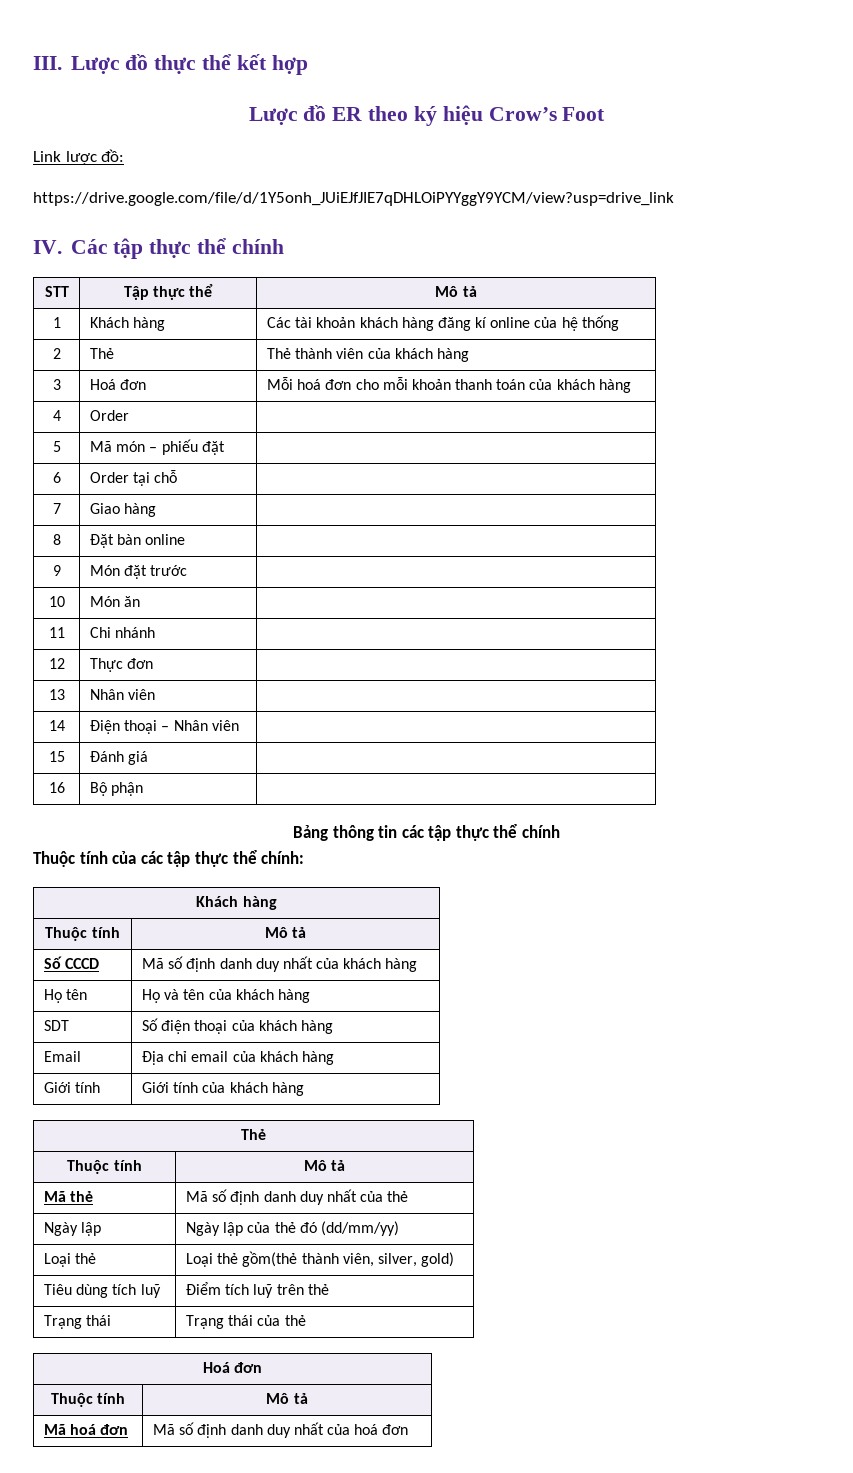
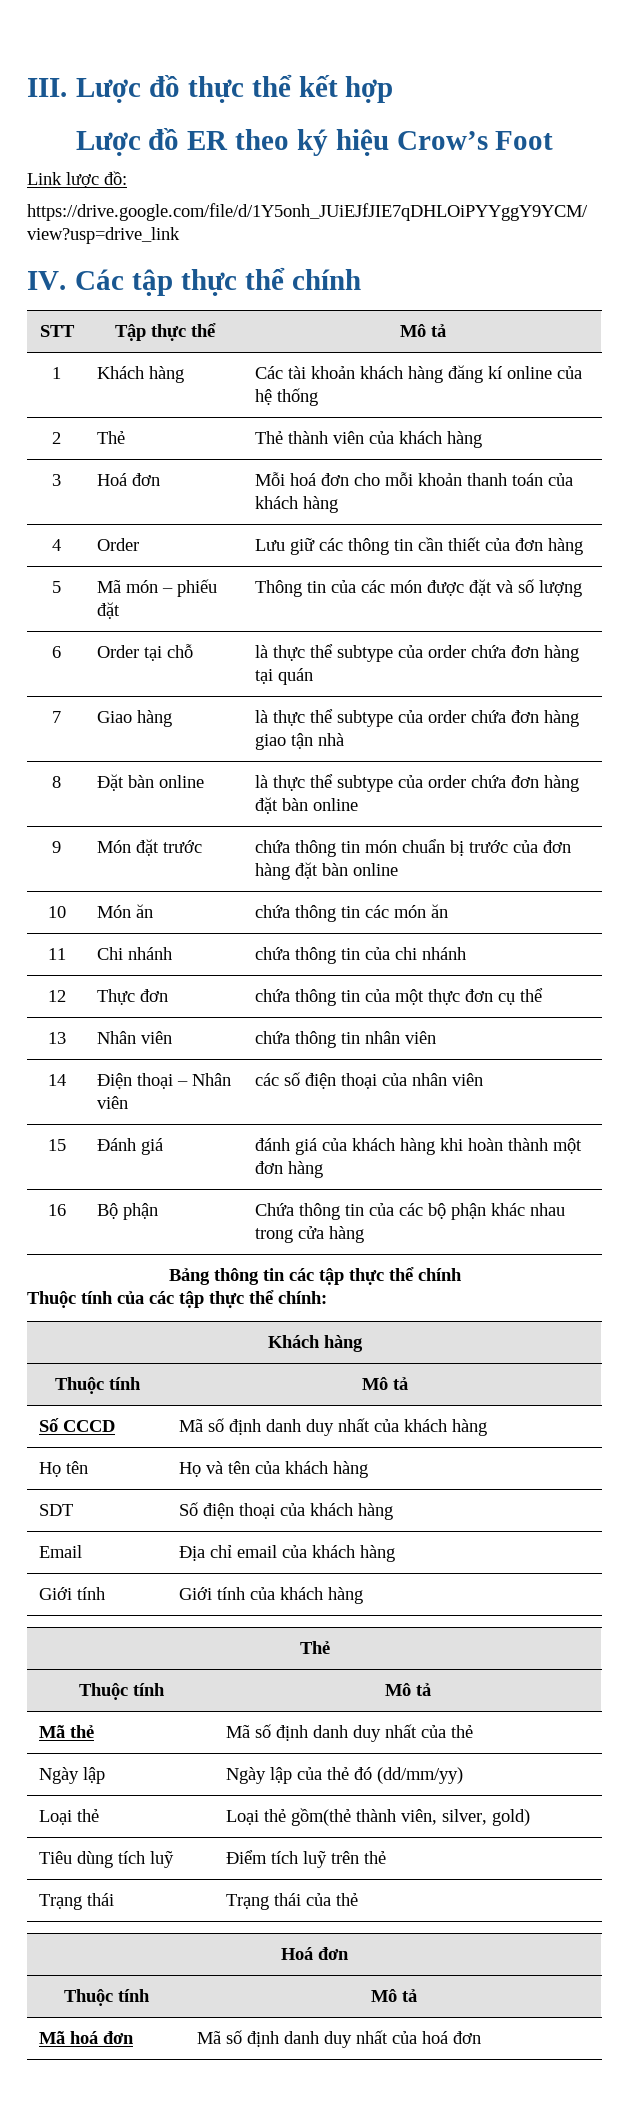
(129, 415) none -> [254,537,583,555] Lưu giữ các thông tin cần thiết của đơn hàng
[52,472,61,483] [89,470,178,486] [52,503,61,514] [89,503,157,517] [52,534,61,545] [89,534,186,548] [52,565,61,576] [89,565,188,579] [48,596,65,607] [89,596,141,607] [48,627,65,638] [89,627,156,638] [48,658,65,669] [89,658,154,672] [48,689,65,700] [89,689,156,700] // 6 | Order tại chỗ | // 7 | Giao hàng | // 8 | Đặt bàn online | // 9 | Món đặt trước | // 10 | Món ăn | // 11 | Chi nhánh | // 12 | Thực đơn | // 13 | Nhân viên | -> [254,579,582,597] [52,646,61,658] [96,644,193,661] [254,644,579,662] [254,668,313,685] [52,711,61,723] [96,710,172,727] [254,709,579,727] [254,733,344,750] [52,776,61,788] [96,774,204,791] [254,774,579,792] [254,797,358,814] [52,841,61,853] [96,839,202,856] [254,839,571,857] [254,862,398,880] [47,906,66,918] [96,904,153,918] [254,904,448,922] [47,948,66,960] [96,947,172,960] [254,947,466,964] [47,990,66,1002] [96,989,168,1005] [254,988,543,1006] [47,1032,66,1044] [96,1031,172,1044] [254,1031,436,1048] Thông tin của các món được đặt và số lượng // 6 | Order tại chỗ | là thực thể subtype của order chứa đơn hàng tại quán // 7 | Giao hàng | là thực thể subtype của order chứa đơn hàng giao tận nhà // 8 | Đặt bàn online | là thực thể subtype của order chứa đơn hàng đặt bàn online // 9 | Món đặt trước | chứa thông tin món chuẩn bị trước của đơn hàng đặt bàn online // 10 | Món ăn | chứa thông tin các món ăn // 11 | Chi nhánh | chứa thông tin của chi nhánh // 12 | Thực đơn | chứa thông tin của một thực đơn cụ thể // 13 | Nhân viên | chứa thông tin nhân viên
[48,751,65,762] [89,751,149,765] [48,782,65,793] [89,782,144,796] // 15 | Đánh giá | // 16 | Bộ phận | -> [254,1072,483,1089] [47,1139,66,1151] [96,1138,163,1155] [254,1138,582,1155] [254,1161,323,1178] [47,1204,66,1216] [96,1203,158,1220] [254,1203,565,1220] [254,1226,364,1243] các số điện thoại của nhân viên // 15 | Đánh giá | đánh giá của khách hàng khi hoàn thành một đơn hàng // 16 | Bộ phận | Chứa thông tin của các bộ phận khác nhau trong cửa hàng

